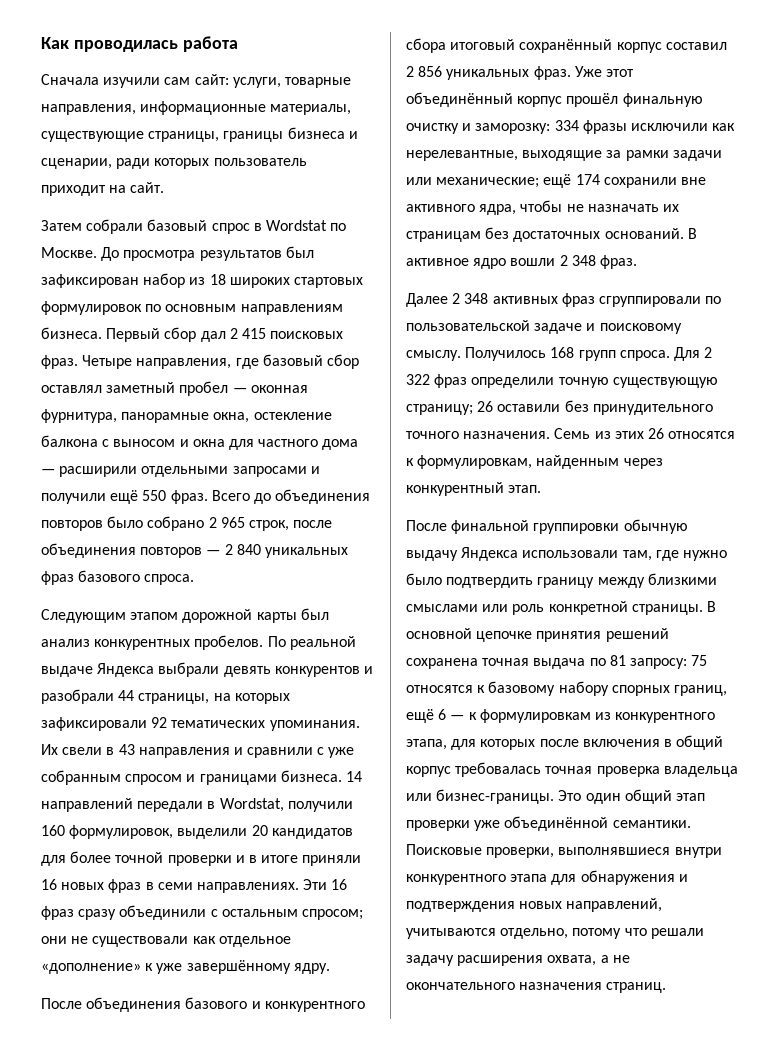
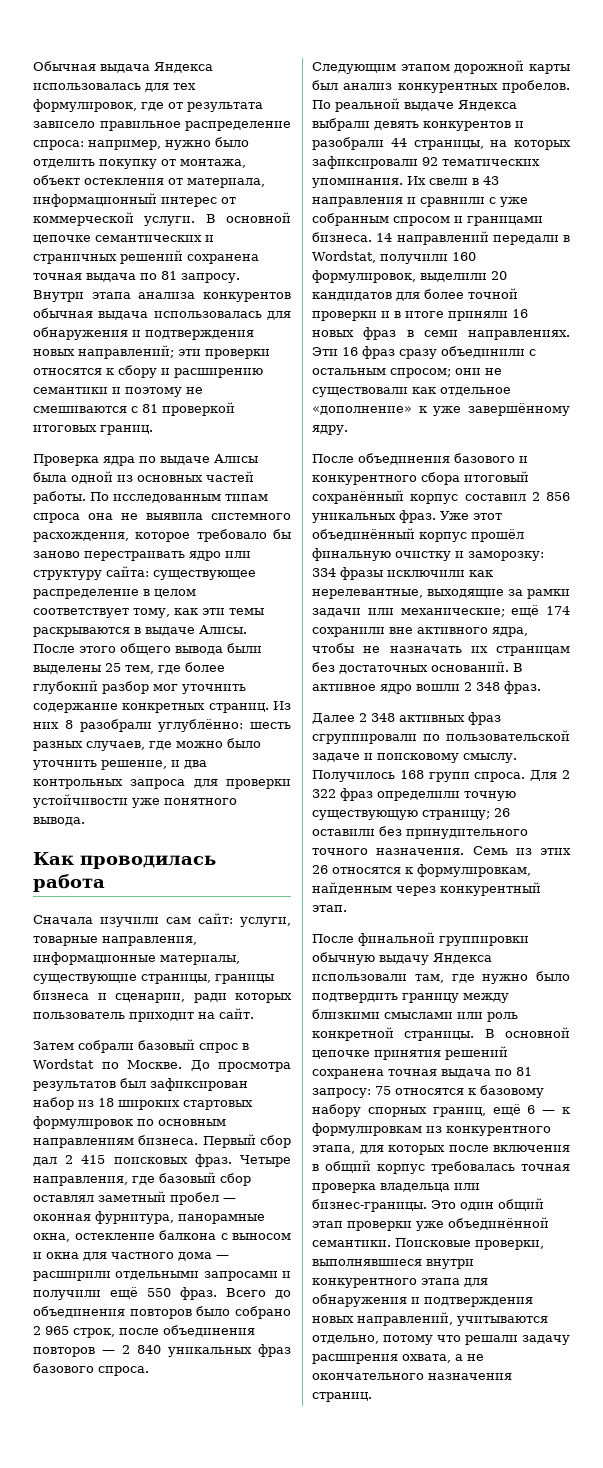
(41, 43) none -> [33,61,213,73] [33,83,196,92] [33,99,263,112] [33,121,291,131] [33,137,249,150] [33,159,246,169] [33,175,265,188] [33,193,236,207] [33,212,291,226] [33,235,214,244] [33,250,259,264] [33,271,240,283] [33,290,291,302] [33,308,291,320] [33,327,254,340] [33,345,270,359] [33,365,263,378] [33,387,203,397] [33,402,235,416] [33,425,153,435] [33,454,258,466] [33,471,254,484] [33,491,268,504] [33,513,291,523] [33,529,291,542] [33,551,251,561] [33,566,256,580] [33,589,196,599] [33,608,264,618] [33,625,247,637] [33,643,262,655] [33,662,225,674] [33,680,246,694] [33,701,291,713] [33,719,291,732] [33,738,261,751] [33,760,207,770] [33,779,291,789] [33,794,237,808] [33,817,85,826] Обычная выдача Яндекса использовалась для тех формулировок, где от результата зависело правильное распределение спроса: например, нужно было отделить покупку от монтажа, объект остекления от материала, информационный интерес от коммерческой услуги. В основной цепочке семантических и страничных решений сохранена точная выдача по 81 запросу. Внутри этапа анализа конкурентов обычная выдача использовалась для обнаружения и подтверждения новых направлений; эти проверки относятся к сбору и расширению семантики и поэтому не смешиваются с 81 проверкой итоговых границ. // Проверка ядра по выдаче Алисы была одной из основных частей работы. По исследованным типам спроса она не выявила системного расхождения, которое требовало бы заново перестраивать ядро или структуру сайта: существующее распределение в целом соответствует тому, как эти темы раскрываются в выдаче Алисы. После этого общего вывода были выделены 25 тем, где более глубокий разбор мог уточнить содержание конкретных страниц. Из них 8 разобрали углублённо: шесть разных случаев, где можно было уточнить решение, и два контрольных запроса для проверки устойчивости уже понятного вывода. //

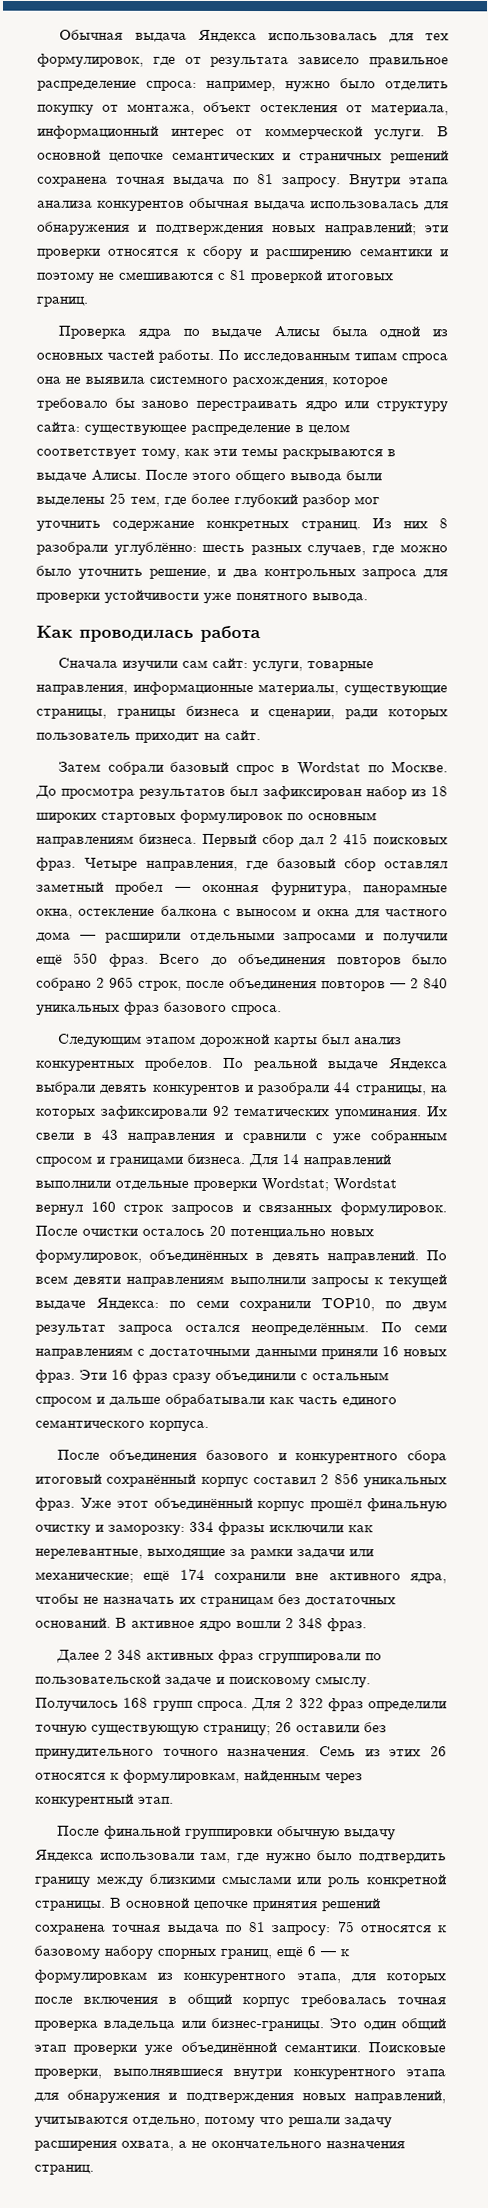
(372, 237) none -> [248,1154,278,1168] Для
[492,235,570,245] [312,251,476,264] [312,270,507,283] [312,288,518,301] [312,309,528,321] [312,327,570,340] передали в Wordstat, получили 160 формулировок, выделили 20 кандидатов для более точной проверки и в итоге приняли 16 новых фраз в семи направлениях. -> [35,1178,397,1192] [35,1201,447,1217] [35,1225,374,1239] [35,1249,447,1264] [35,1274,448,1289] [35,1297,447,1313] [35,1322,448,1336] [35,1346,448,1360] [35,1369,75,1383] выполнили отдельные проверки Wordstat; Wordstat вернул 160 строк запросов и связанных формулировок. После очистки осталось 20 потенциально новых формулировок, объединённых в девять направлений. По всем девяти направлениям выполнили запросы к текущей выдаче Яндекса: по семи сохранили TOP10, по двум результат запроса остался неопределённым. По семи направлениям с достаточными данными приняли 16 новых фраз.
[390,368,502,378] [312,387,511,397] [312,403,570,416] [312,425,348,435] спросом; они не существовали как отдельное «дополнение» к уже завершённому ядру. -> [35,1393,397,1408] [35,1419,209,1432] спросом и дальше обрабатывали как часть единого семантического корпуса.

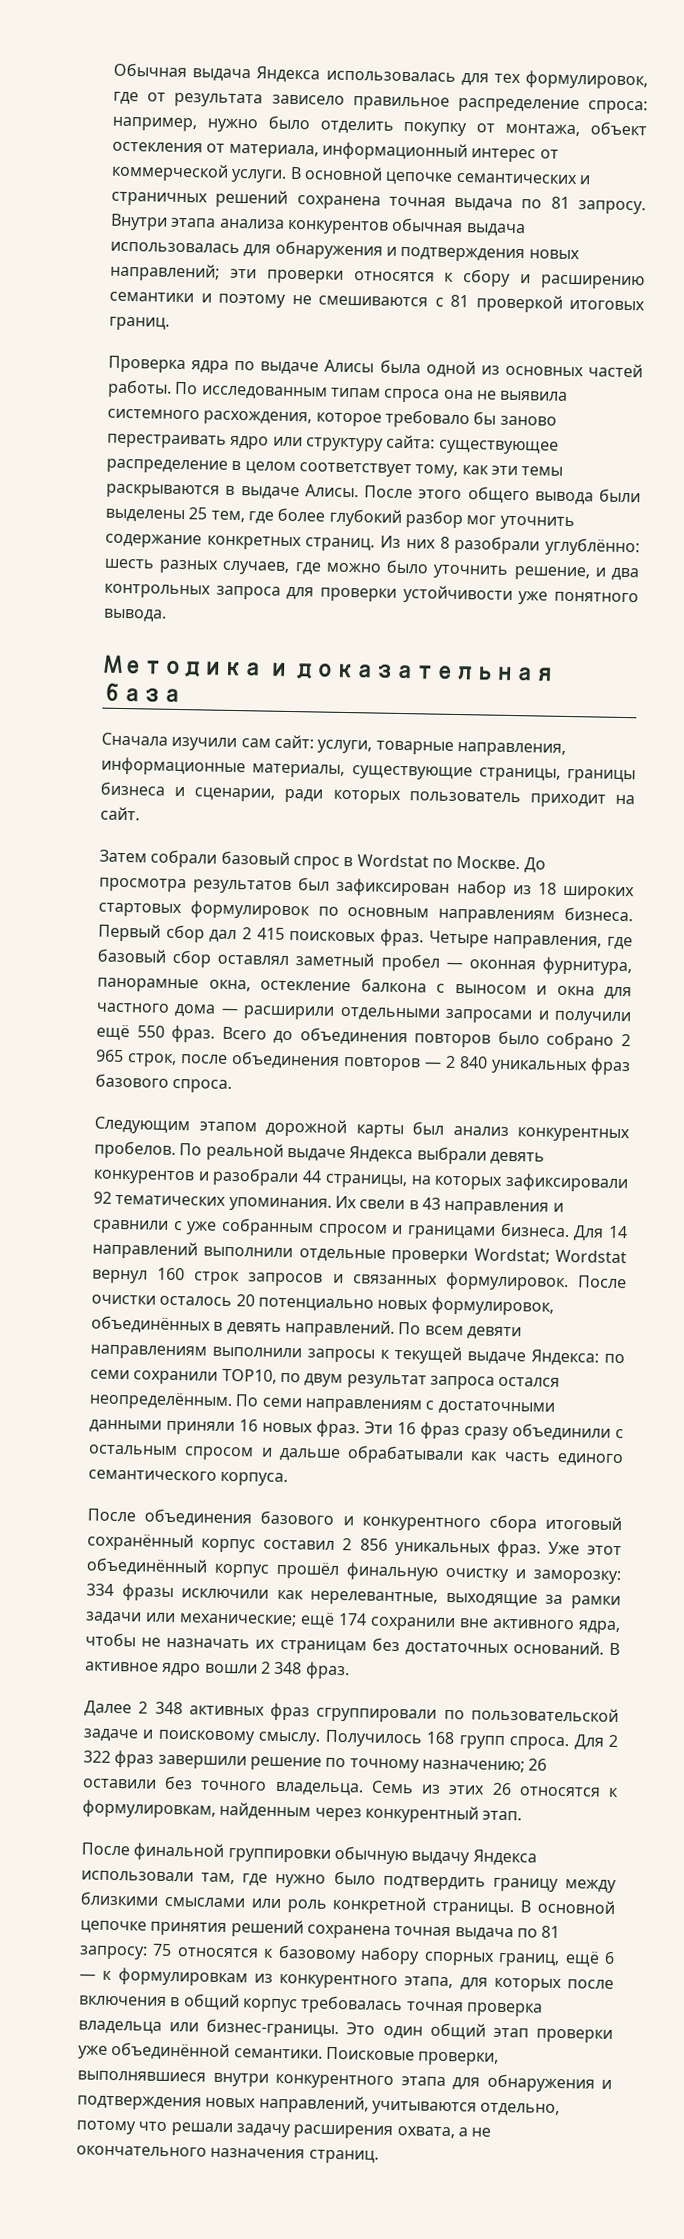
[36,625,261,643] Как проводилась работа -> [102,654,556,684] [102,682,183,704] Методика и доказательная база
[368,1701,447,1712] [35,1722,387,1737] [35,1748,311,1760] определили точную существующую страницу; 26 оставили без принудительного точного назначения. -> [157,1754,548,1773] [82,1775,364,1796] завершили решение по точному назначению; 26 оставили без точного владельца.

